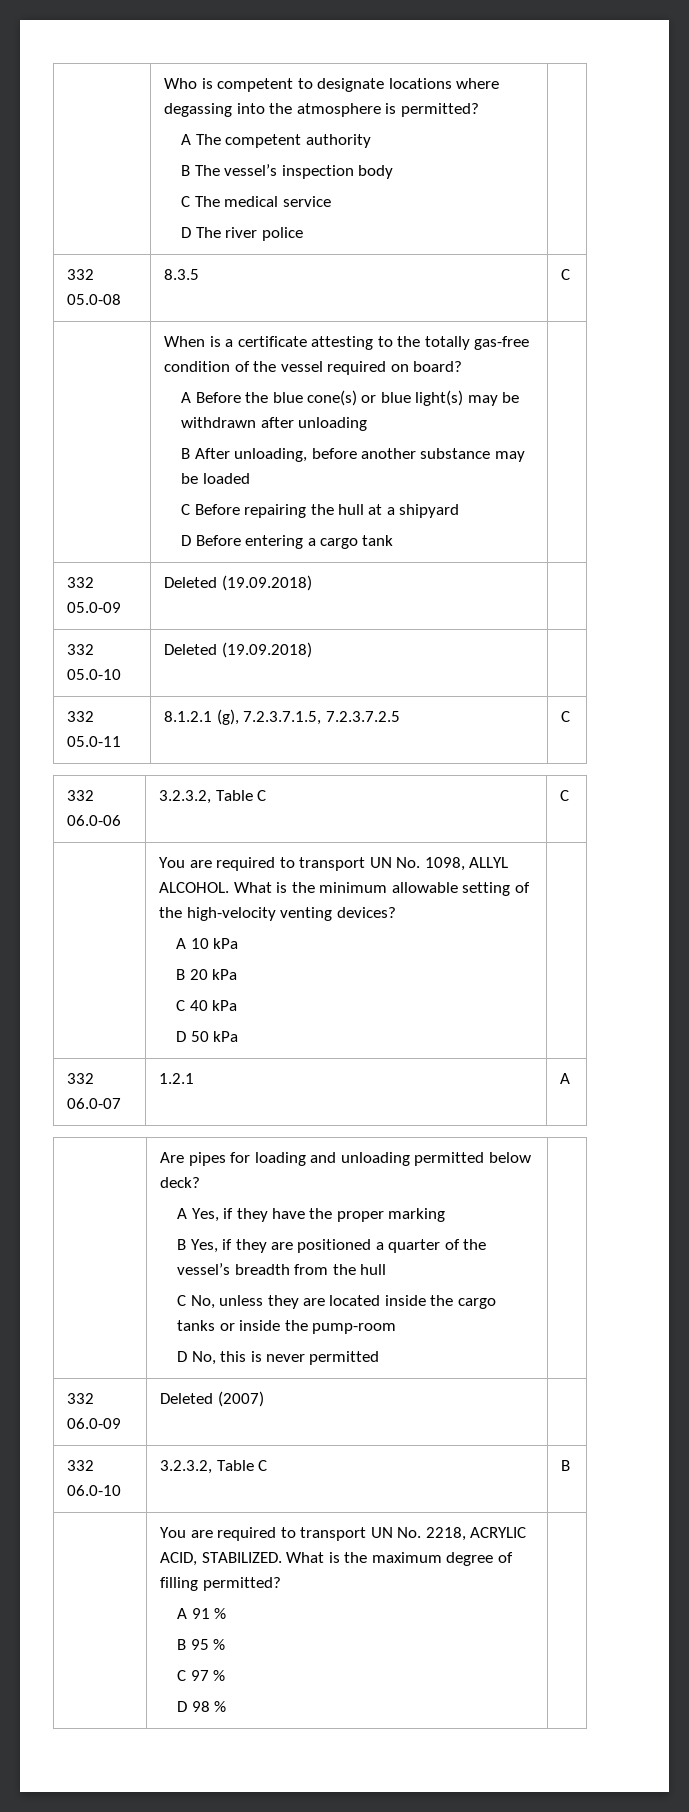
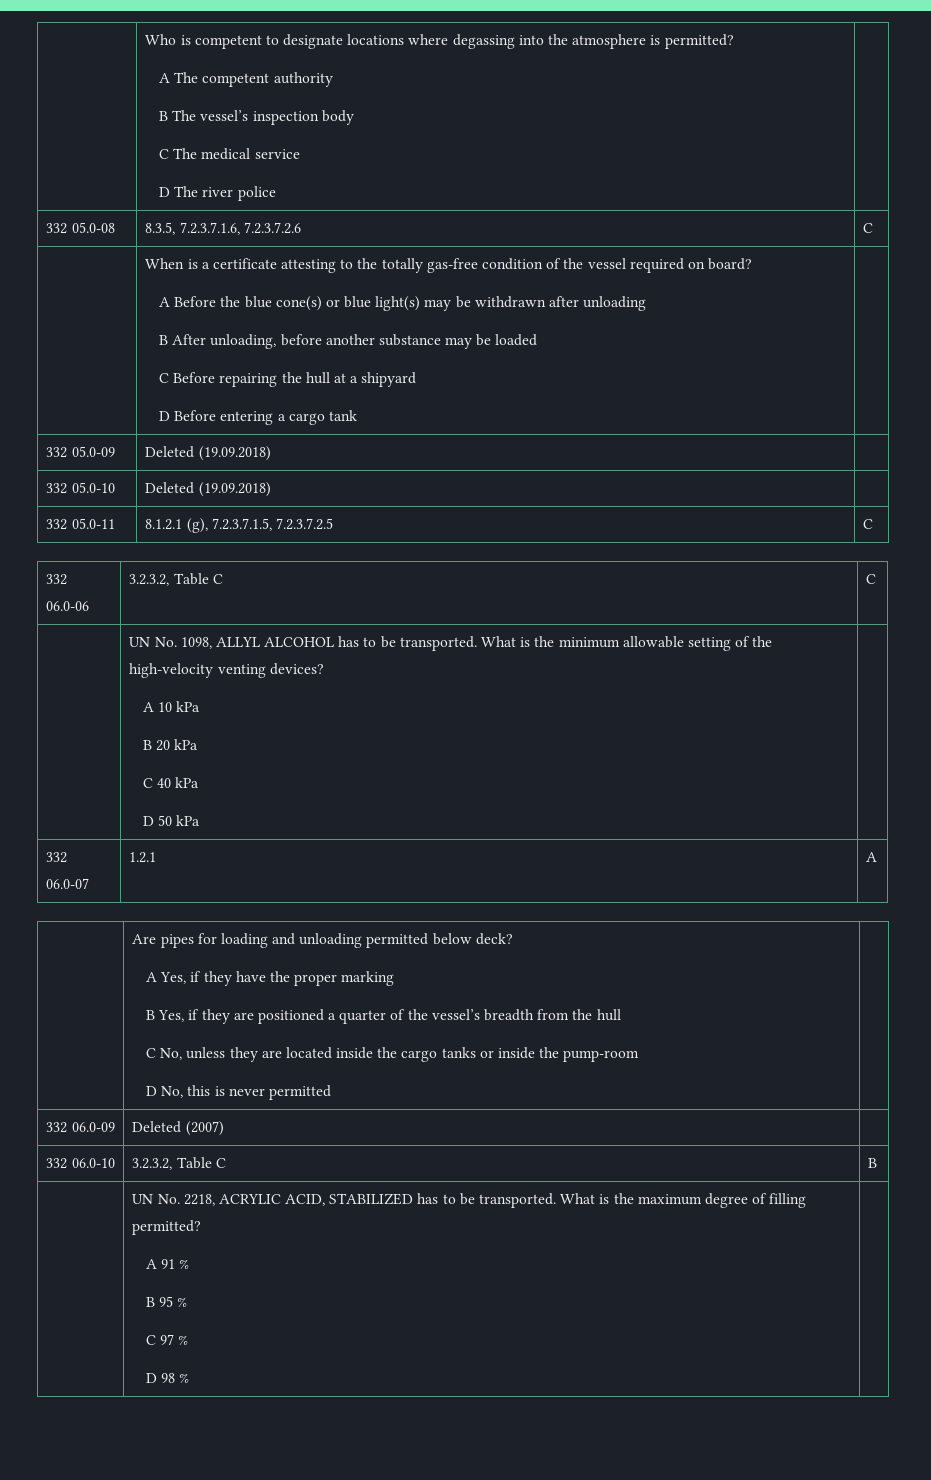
[164,269,200,280] 8.3.5 -> [145,222,301,235] 8.3.5, 7.2.3.7.1.6, 7.2.3.7.2.6
[159,857,509,871] [159,882,230,893] You are required to transport UN No. 1098, ALLYL ALCOHOL. -> [129,636,477,651] UN No. 1098, ALLYL ALCOHOL has to be transported.
[160,1527,367,1541] You are required to transport -> (878, 1163) none
[201,1552,282,1563] STABILIZED. -> [329,1193,557,1208] STABILIZED has to be transported.

